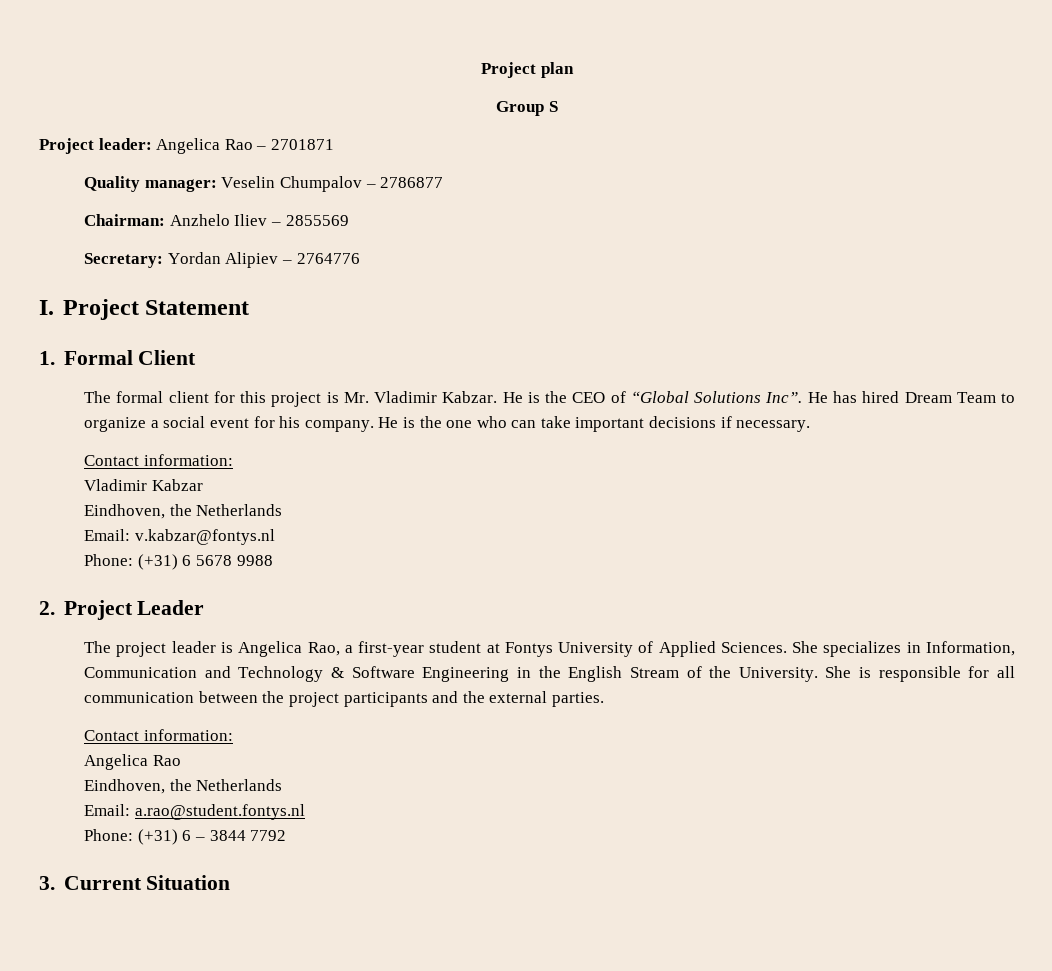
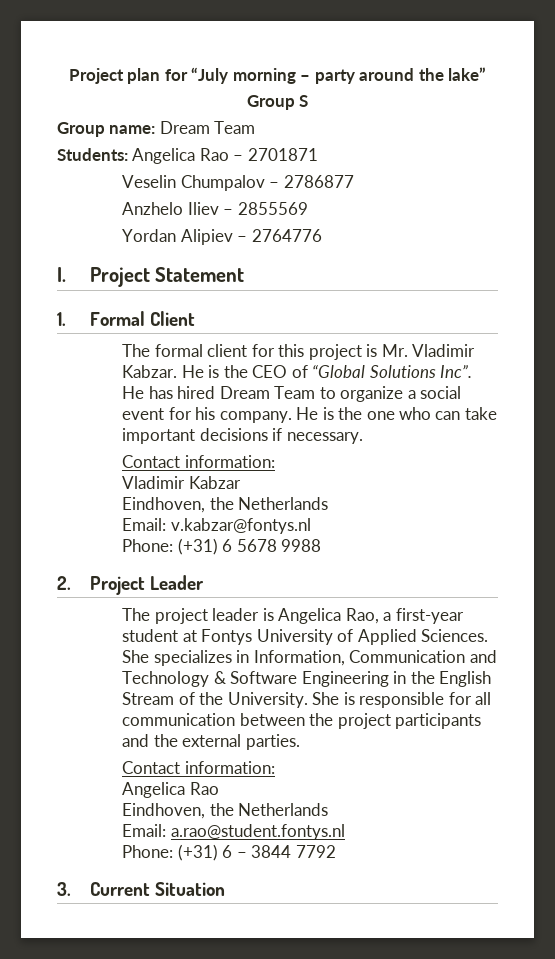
[496,101,558,116] [39,138,152,154] // Group S // Project leader: -> [164,67,487,84] [246,95,309,110] [57,121,256,137] [57,148,128,161] for “July morning – party around the lake” // Group S // Group name: Dream Team // Students:
[84,176,217,192] Quality manager: -> (318, 154) none
[84,214,166,226] Chairman: -> (354, 181) none
[84,253,164,268] Secretary: -> (308, 208) none

